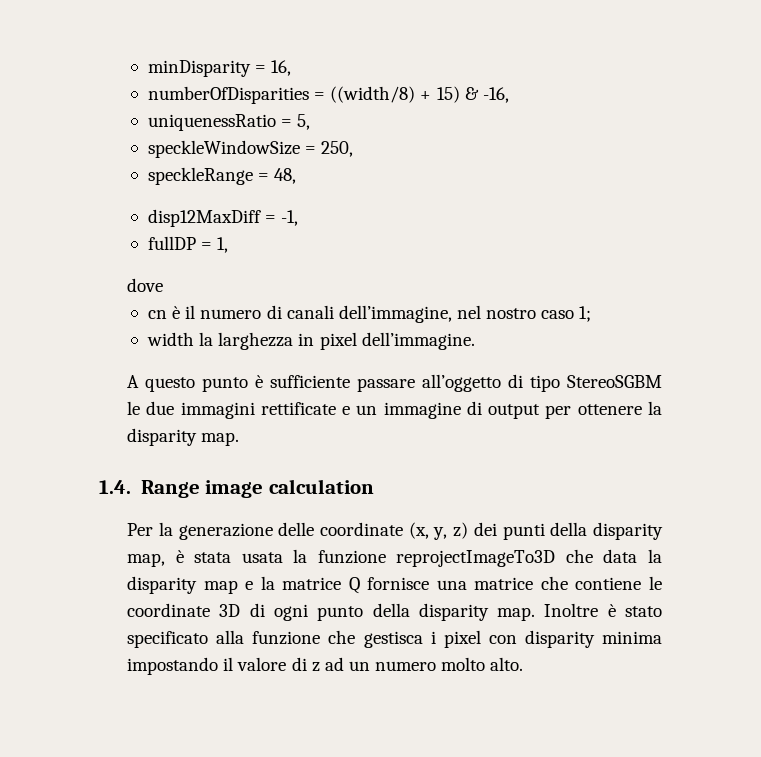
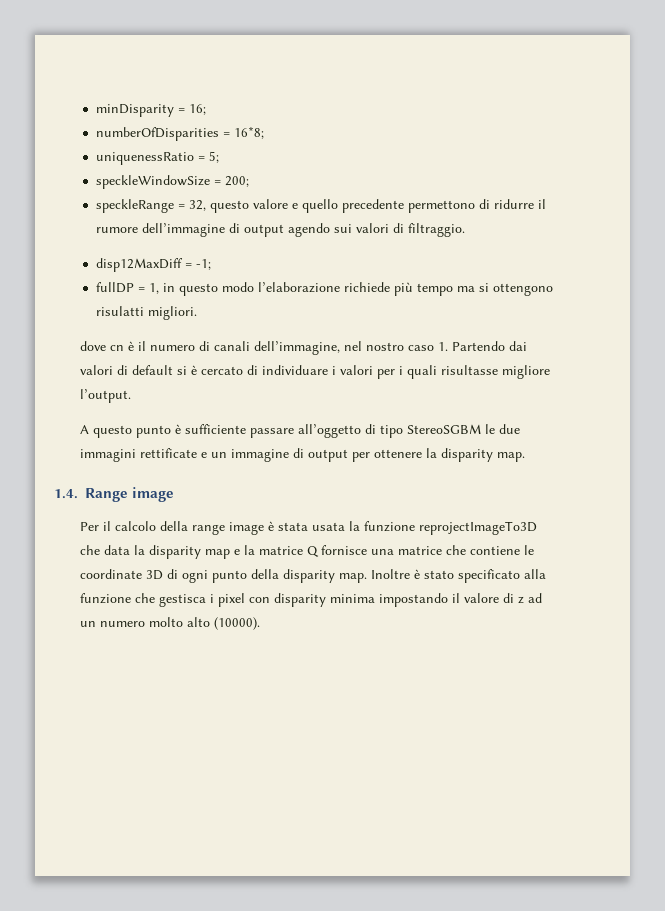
[271,60,292,76] 16, -> [188,104,206,115] 16;
[330,86,509,103] ((width/8) + 15) & -16, -> [233,126,264,139] 16*8;
[297,114,311,130] 5, -> [208,151,219,163] 5;
[321,141,354,157] 250, -> [224,176,249,187] 200;
[274,168,297,184] 48, -> [188,199,546,213] [95,223,465,237] 32, questo valore e quello precedente permettono di ridurre il rumore dell’immagine di output agendo sui valori di filtraggio.
[281,210,299,226] -1, -> [195,259,211,270] -1;
(229, 245) none -> [162,282,553,296] [95,306,197,320] in questo modo l’elaborazione richiede più tempo ma si ottengono risulatti migliori.
(164, 285) // -> (107, 346) none
[579,306,592,322] [147,332,475,350] 1; // width la larghezza in pixel dell’immagine. -> [438,341,528,351] [80,365,551,379] [80,389,132,403] 1. Partendo dai valori di default si è cercato di individuare i valori per i quali risultasse migliore l’output.
[268,479,374,494] calculation -> (175, 494) none
[158,522,663,540] [127,553,166,567] la generazione delle coordinate (x, y, z) dei punti della disparity map, -> [103,521,265,535] il calcolo della range image
[490,657,524,671] alto. -> [187,617,261,630] alto (10000).

